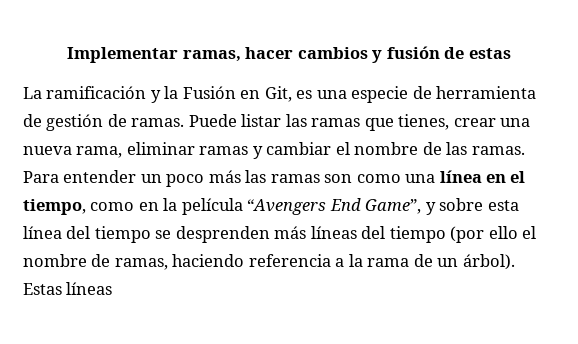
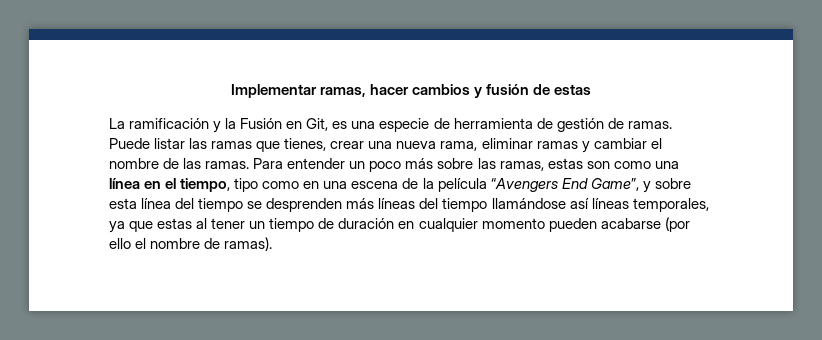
[245,170,320,183] las ramas -> [437,158,583,171] sobre las ramas, estas
(86, 207) none -> [234,178,259,192] tipo
(159, 206) none -> [323,178,419,189] una escena de
(446, 234) none -> [491,198,709,212] [109,218,661,233] llamándose así líneas temporales, ya que estas al tener un tiempo de duración en cualquier momento pueden acabarse
[114,254,515,270] [23,282,113,295] ramas, haciendo referencia a la rama de un árbol). Estas líneas -> [224,237,273,251] ramas).

